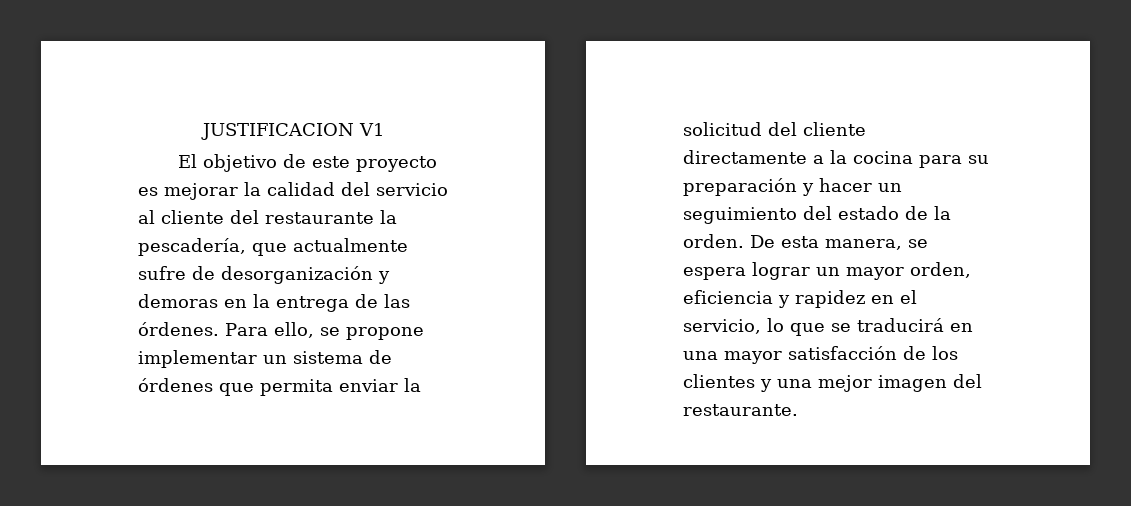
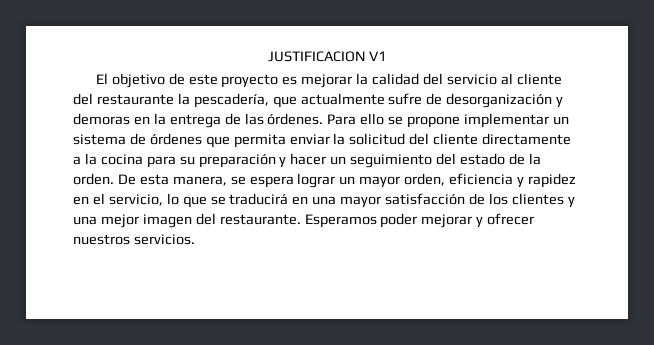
[273,322,314,338] ello, -> [360,113,385,125] ello
(798, 410) none -> [304,213,535,228] [73,234,195,245] Esperamos poder mejorar y ofrecer nuestros servicios.

